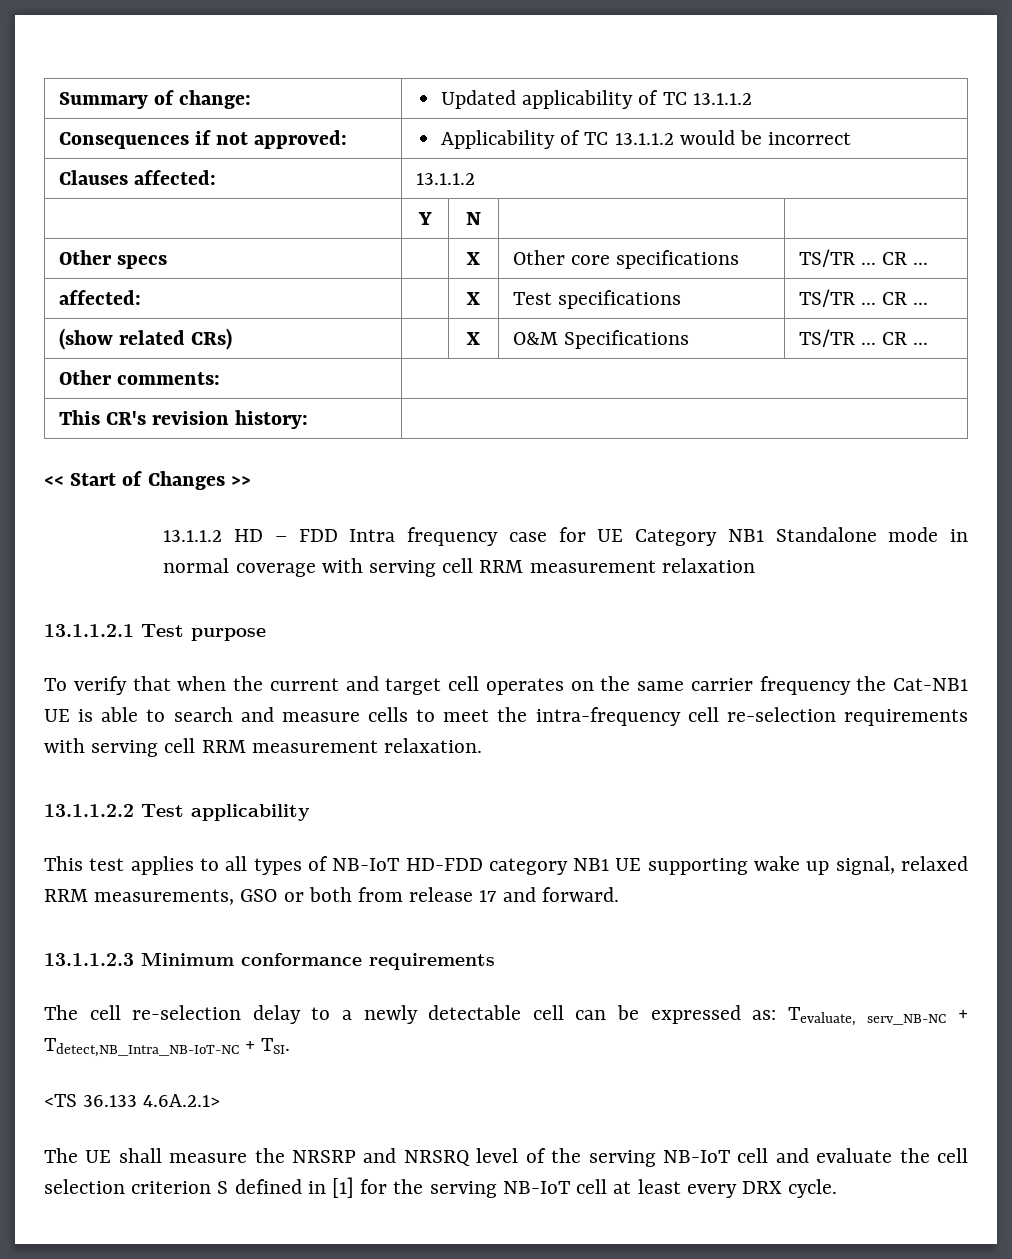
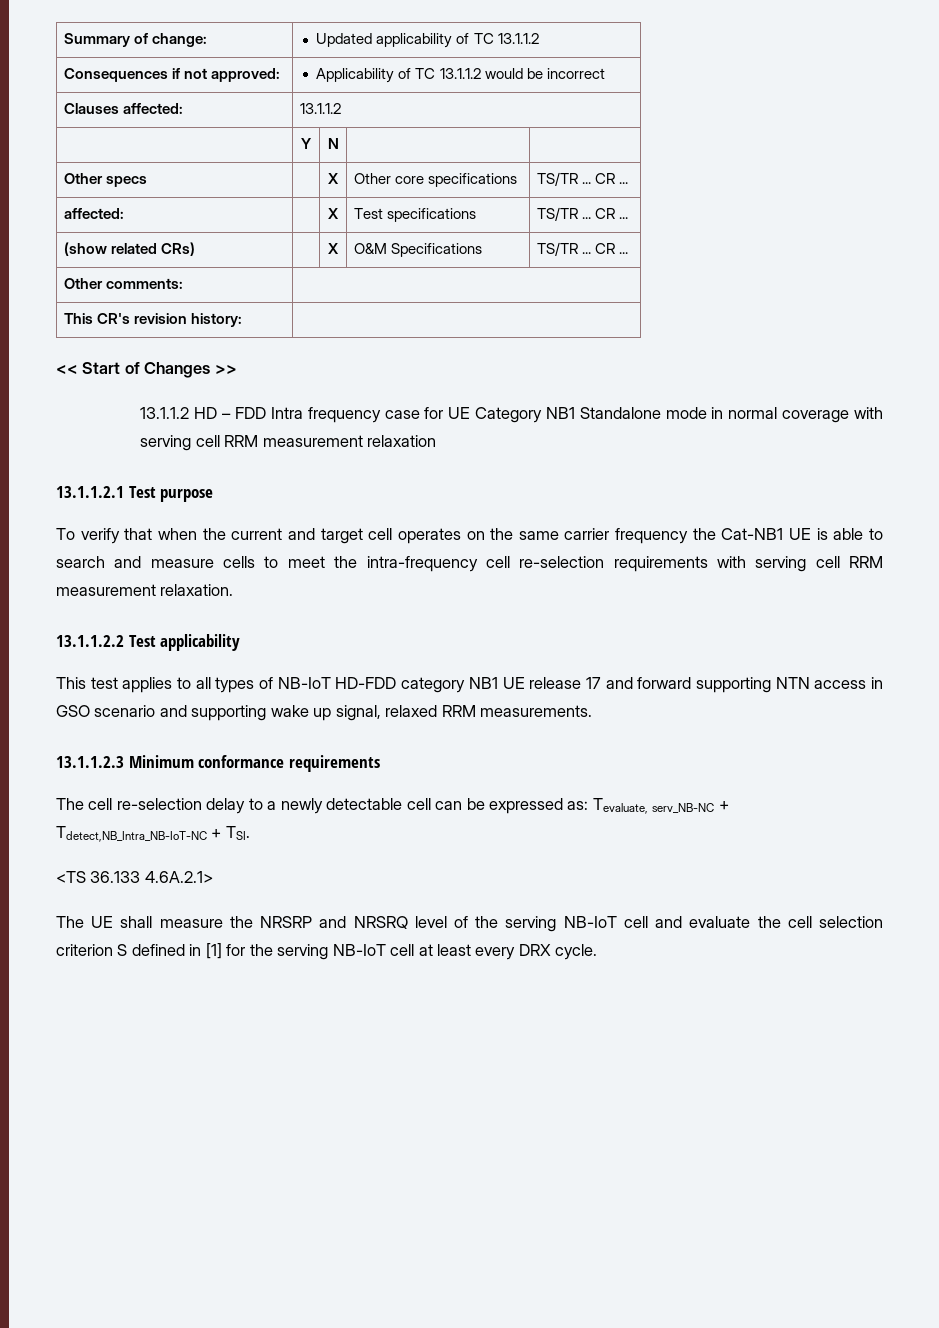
(642, 864) none -> [529,677,884,693] [56,705,187,717] release 17 and forward supporting NTN access in GSO scenario and
[94,887,619,905] measurements, GSO or both from release 17 and forward. -> [480,705,593,717] measurements.

